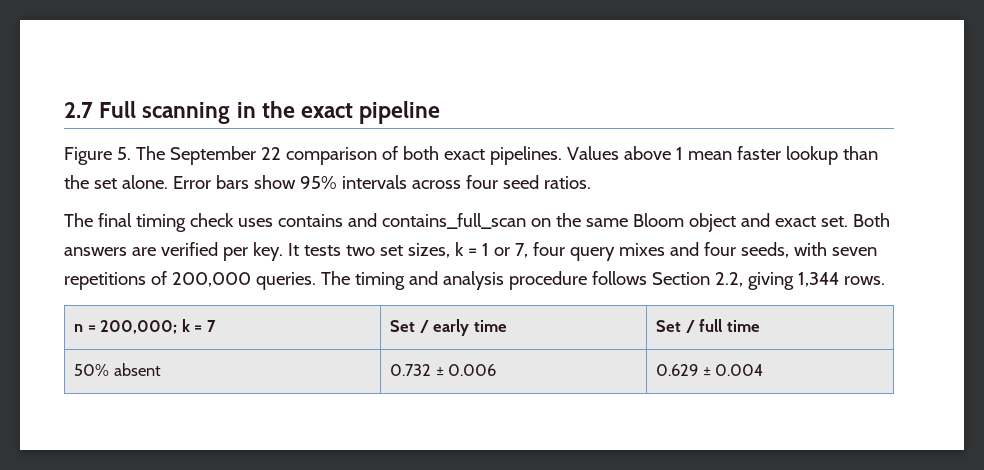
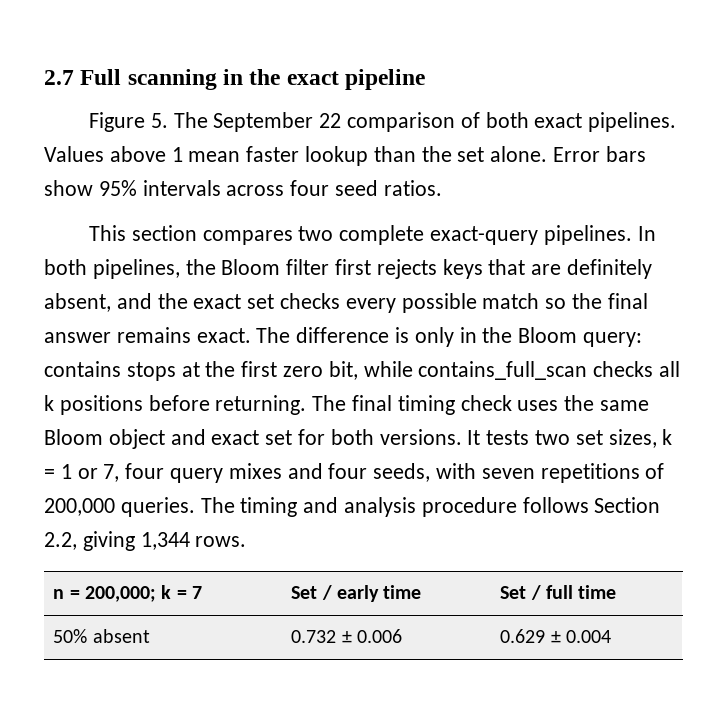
(591, 182) none -> [88,225,656,245] [44,259,653,279] [44,293,648,313] [44,327,643,347] [44,361,681,381] [44,395,307,415] This section compares two complete exact-query pipelines. In both pipelines, the Bloom filter first rejects keys that are definitely absent, and the exact set checks every possible match so the final answer remains exact. The difference is only in the Bloom query: contains stops at the first zero bit, while contains_full_scan checks all k positions before returning.
[277,213,551,229] contains and contains_full_scan on -> (559, 405) none
[820,213,890,227] [64,242,283,261] set. Both answers are verified per key. -> [265,429,462,445] set for both versions.

